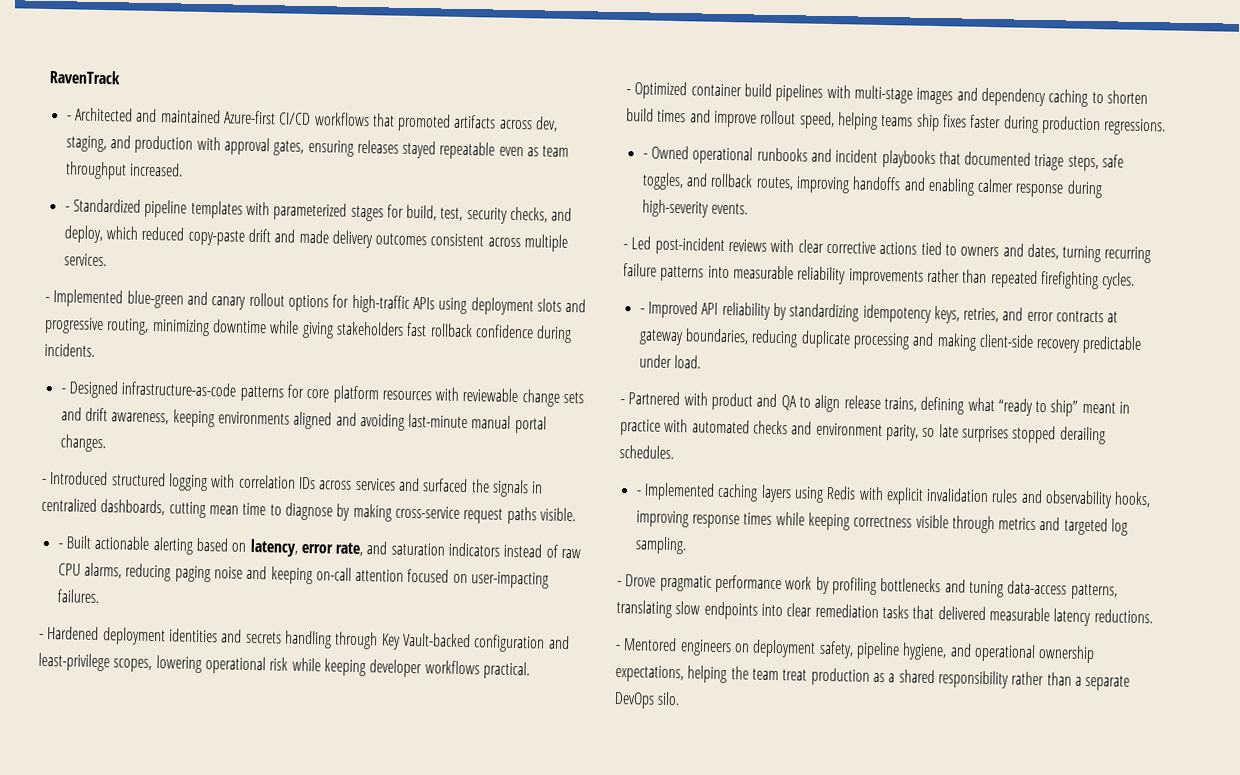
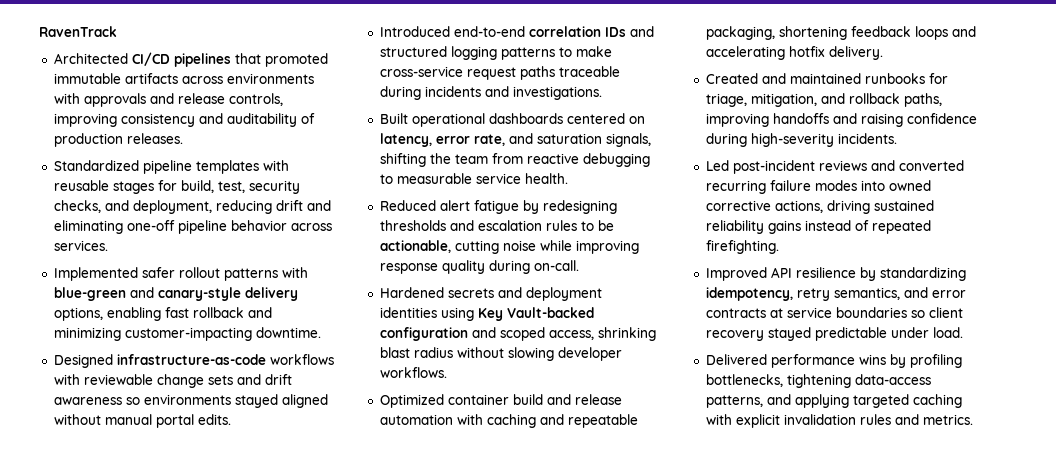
[66,107,370,127] - Architected and maintained Azure-first CI/CD workflows -> [53,52,231,67] Architected CI/CD pipelines
(452, 122) none -> [53,73,121,84] immutable
[535,116,559,132] [65,135,570,160] [64,161,183,180] [64,206,70,212] dev, staging, and production with approval gates, ensuring releases stayed repeatable even as team throughput increased. // - -> [226,73,314,84] [53,93,283,107] [53,113,315,127] [53,133,183,147] environments with approvals and release controls, improving consistency and auditability of production releases. //
[273,202,348,221] parameterized -> [53,180,109,191] reusable
[63,225,569,252] [63,253,107,267] [45,289,587,316] [44,316,573,344] [44,342,95,357] [60,380,432,404] deploy, which reduced copy-paste drift and made delivery outcomes consistent across multiple services. // - Implemented blue-green and canary rollout options for high-traffic APIs using deployment slots and progressive routing, minimizing downtime while giving stakeholders fast rollback confidence during incidents. // - Designed infrastructure-as-code patterns for core platform resources -> [132,200,331,214] [53,220,332,234] [53,240,108,251] [53,267,308,281] [53,287,298,301] [53,307,272,321] [53,327,321,341] [53,354,334,368] deployment, reducing drift and eliminating one-off pipeline behavior across services. // Implemented safer rollout patterns with blue-green and canary-style delivery options, enabling fast rollback and minimizing customer-impacting downtime. // Designed infrastructure-as-code workflows
[111,409,547,434] [59,434,106,453] [42,471,544,498] [41,497,576,525] [57,535,229,555] awareness, keeping environments aligned and avoiding last-minute manual portal changes. // - Introduced structured logging with correlation IDs across services and surfaced the signals in centralized dashboards, cutting mean time to diagnose by making cross-service request paths visible. // - Built actionable alerting based -> [53,394,328,408] [53,414,231,428] [379,26,654,37] [379,46,612,60] [379,66,620,80] [379,86,602,100] [379,113,625,127] awareness so environments stayed aligned without manual portal edits. // Introduced end-to-end correlation IDs and structured logging patterns to make cross-service request paths traceable during incidents and investigations. // Built operational dashboards centered
[448,542,582,559] [57,562,550,589] [56,589,100,604] [39,626,570,653] [38,652,530,680] [626,81,1148,107] [626,108,1167,136] [642,145,1125,172] [641,172,684,191] indicators instead of raw CPU alarms, reducing paging noise and keeping on-call attention focused on user-impacting failures. // - Hardened deployment identities and secrets handling through Key Vault-backed configuration and least-privilege scopes, lowering operational risk while keeping developer workflows practical. // - Optimized container build pipelines with multi-stage images and dependency caching to shorten build times and improve rollout speed, helping teams ship fixes faster during production regressions. // - Owned operational runbooks and incident playbooks that documented triage steps, safe toggles, -> [605,133,651,147] [379,153,650,167] [379,173,568,184] [379,200,617,214] [379,220,614,231] [379,240,639,254] [379,260,579,274] [379,287,602,301] [379,307,594,321] [379,327,656,341] [379,347,622,361] [379,367,447,378] [379,394,622,408] [379,414,638,428] [705,26,976,40] [705,46,883,60] [705,73,948,84] [705,93,817,107] signals, shifting the team from reactive debugging to measurable service health. // Reduced alert fatigue by redesigning thresholds and escalation rules to be actionable, cutting noise while improving response quality during on-call. // Hardened secrets and deployment identities using Key Vault-backed configuration and scoped access, shrinking blast radius without slowing developer workflows. // Optimized container build and release automation with caching and repeatable packaging, shortening feedback loops and accelerating hotfix delivery. // Created and maintained runbooks for triage, mitigation,
[755,176,794,191] routes, -> [903,93,942,107] paths,
[927,177,1103,199] [641,199,748,218] [623,236,1152,264] [623,263,1136,290] [639,308,645,314] enabling calmer response during high-severity events. // - Led post-incident reviews with clear corrective actions tied to owners and dates, turning recurring failure patterns into measurable reliability improvements rather than repeated firefighting cycles. // - -> [860,113,977,127] [705,133,897,147] [705,160,964,174] [705,180,931,194] [705,200,934,214] [705,220,931,234] [705,240,779,254] raising confidence during high-severity incidents. // Led post-incident reviews and converted recurring failure modes into owned corrective actions, driving sustained reliability gains instead of repeated firefighting. //
[721,301,771,320] reliability -> [795,267,856,278] resilience
[862,304,1000,324] idempotency keys, retries, -> [705,287,900,301] idempotency, retry semantics,
[638,328,1143,355] [638,354,701,369] [620,391,1131,417] [620,418,1106,445] [619,445,674,460] [635,482,857,503] gateway boundaries, reducing duplicate processing and making client-side recovery predictable under load. // - Partnered with product and QA to align release trains, defining what “ready to ship” meant in practice with automated checks and environment parity, so late surprises stopped derailing schedules. // - Implemented caching layers using Redis -> [786,307,963,318] [705,327,963,341] [705,354,962,368] [705,374,931,388] [705,394,962,408] service boundaries so client recovery stayed predictable under load. // Delivered performance wins by profiling bottlenecks, tightening data-access patterns, and applying targeted caching
[1045,490,1152,509] [635,510,1129,536] [634,536,687,555] [617,574,1118,600] [616,599,1153,627] [615,637,1096,664] [615,664,1131,691] [614,691,681,709] observability hooks, improving response times while keeping correctness visible through metrics and targeted log sampling. // - Drove pragmatic performance work by profiling bottlenecks and tuning data-access patterns, translating slow endpoints into clear remediation tasks that delivered measurable latency reductions. // - Mentored engineers on deployment safety, pipeline hygiene, and operational ownership expectations, helping the team treat production as a shared responsibility rather than a separate DevOps silo. -> [922,414,973,425] metrics.

